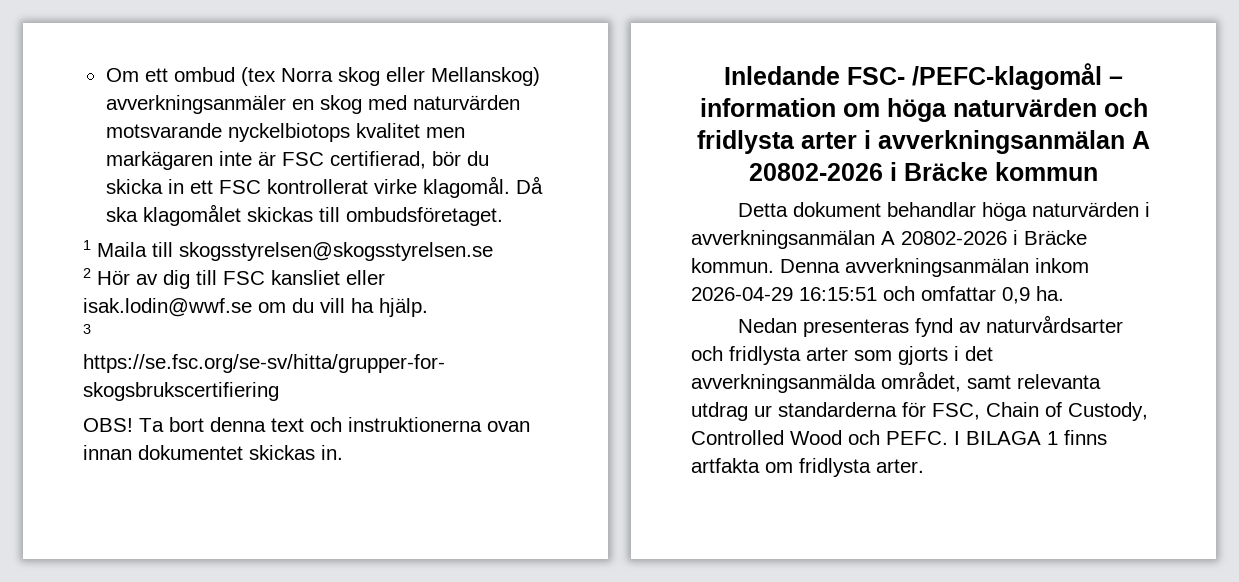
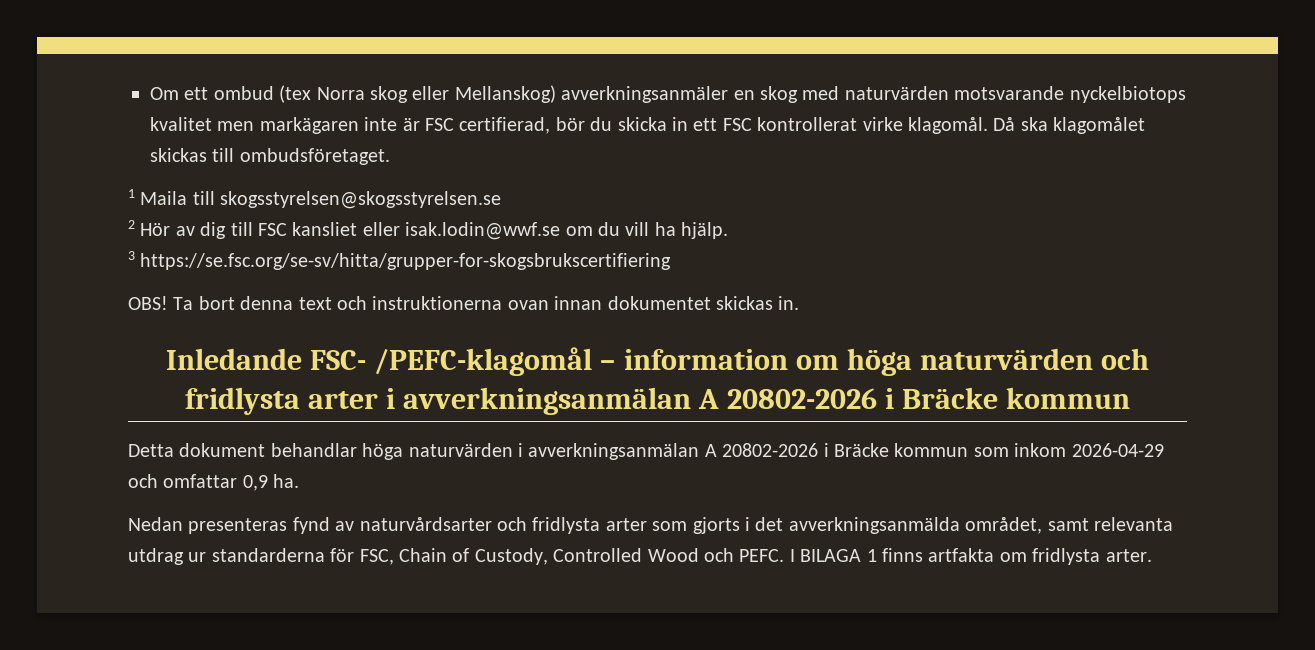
[691,258,1029,277] kommun. Denna avverkningsanmälan -> [894,443,1009,457] kommun som
[799,287,877,301] 16:15:51 -> (1164, 450) none

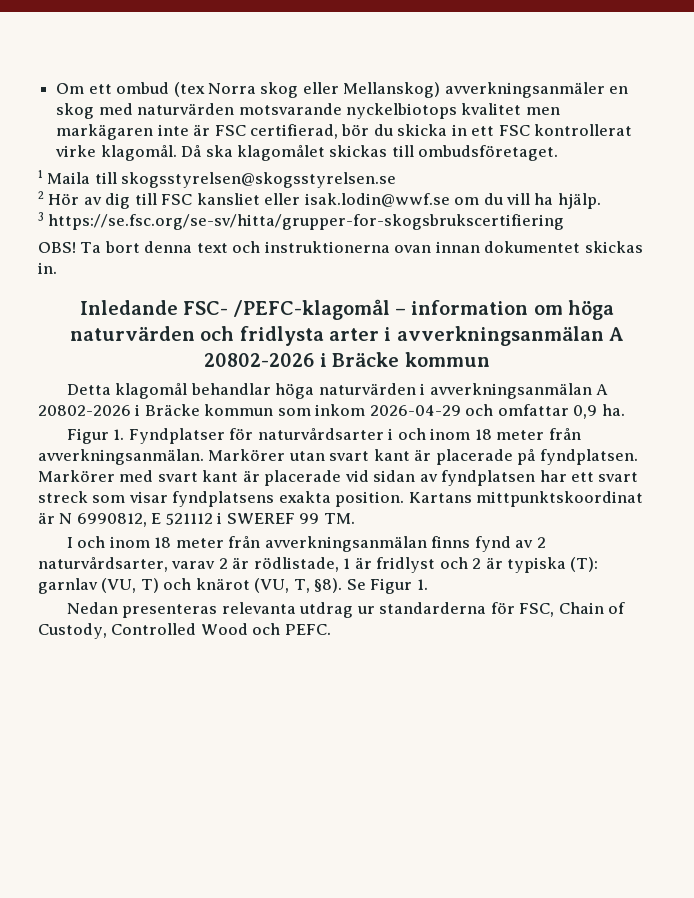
[179,443,266,457] dokument -> [115,383,188,399] klagomål
[128,517,1089,534] Nedan presenteras fynd av naturvårdsarter och fridlysta arter som gjorts i det avverkningsanmälda området, samt -> [66,428,581,444] [38,449,638,465] [38,470,639,486] [38,491,644,507] [38,512,355,527] [66,536,546,552] [38,557,599,573] [38,578,428,594] [66,602,218,618] Figur 1. Fyndplatser för naturvårdsarter i och inom 18 meter från avverkningsanmälan. Markörer utan svart kant är placerade på fyndplatsen. Markörer med svart kant är placerade vid sidan av fyndplatsen har ett svart streck som visar fyndplatsens exakta position. Kartans mittpunktskoordinat är N 6990812, E 521112 i SWEREF 99 TM. // I och inom 18 meter från avverkningsanmälan finns fynd av 2 naturvårdsarter, varav 2 är rödlistade, 1 är fridlyst och 2 är typiska (T): garnlav (VU, T) och knärot (VU, T, §8). Se Figur 1. // Nedan presenteras
[789,548,1152,565] I BILAGA 1 finns artfakta om fridlysta arter. -> (331, 629) none

